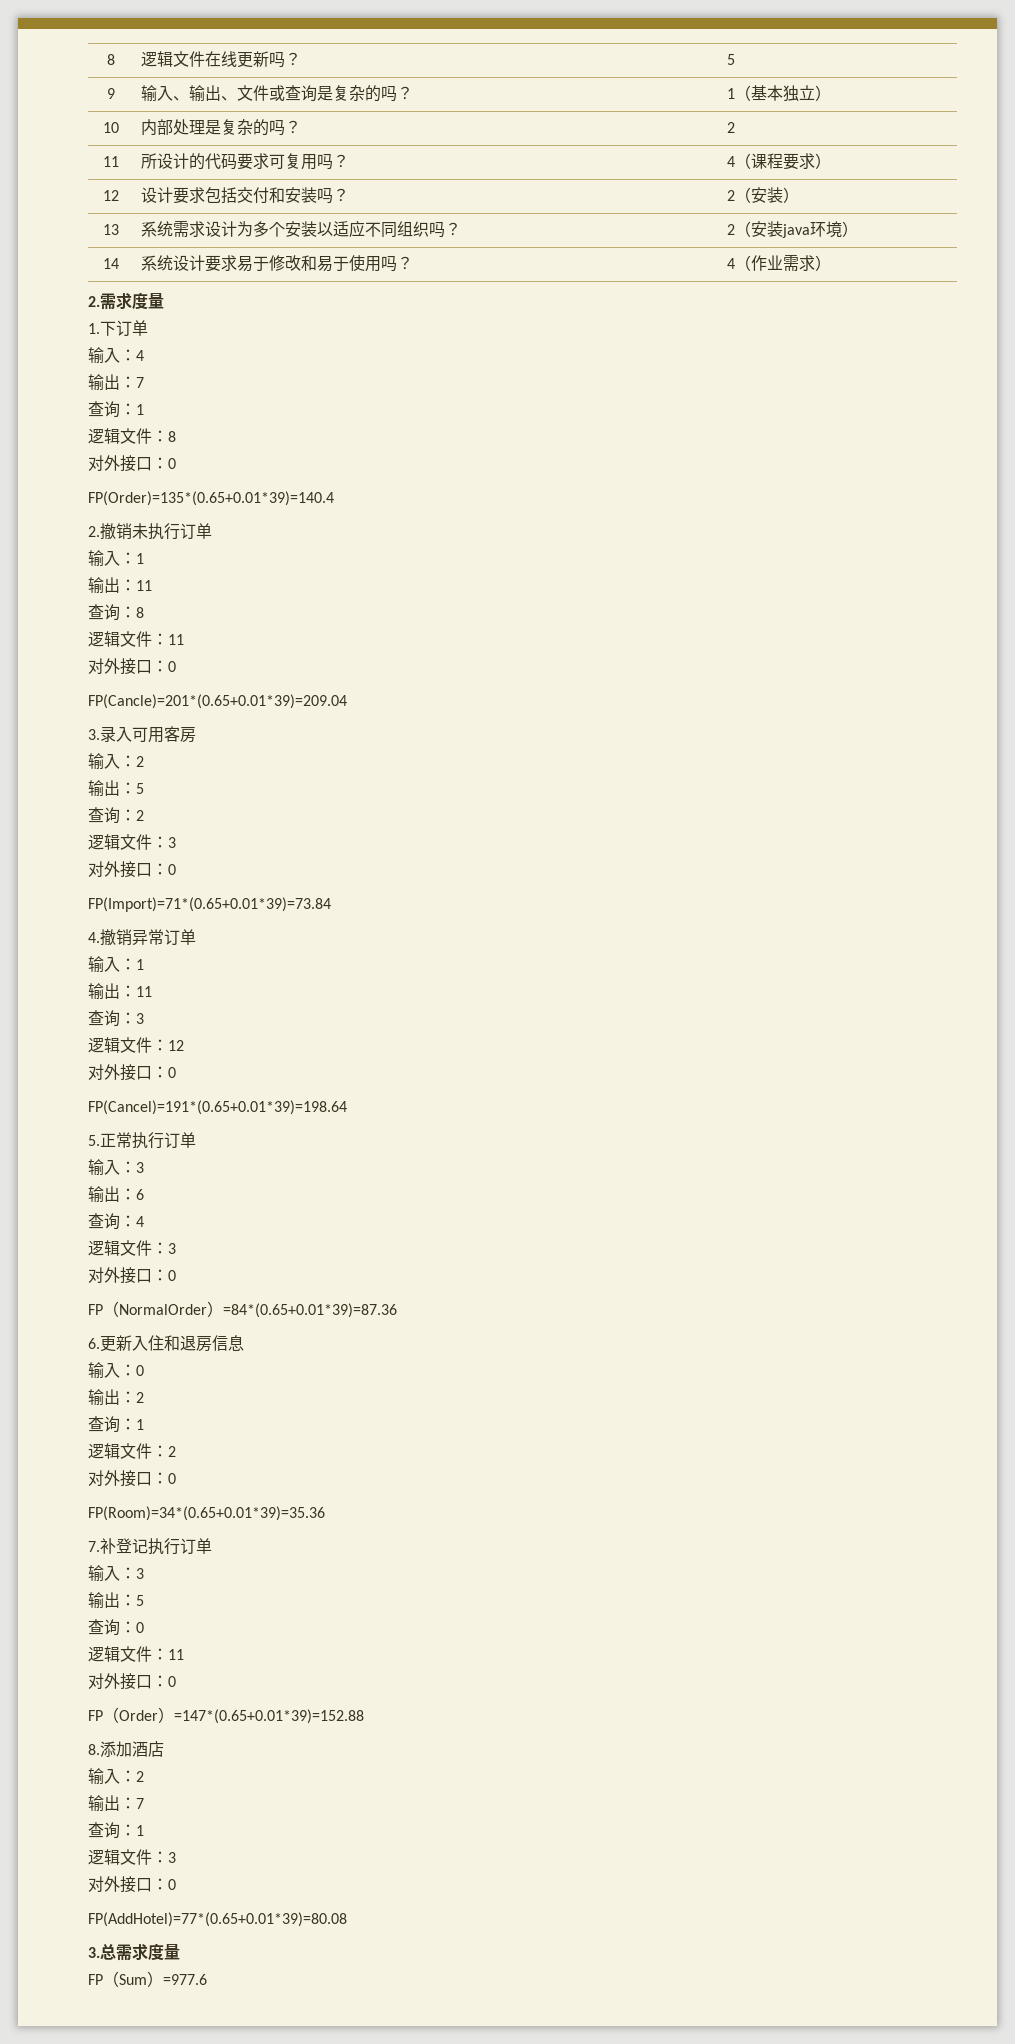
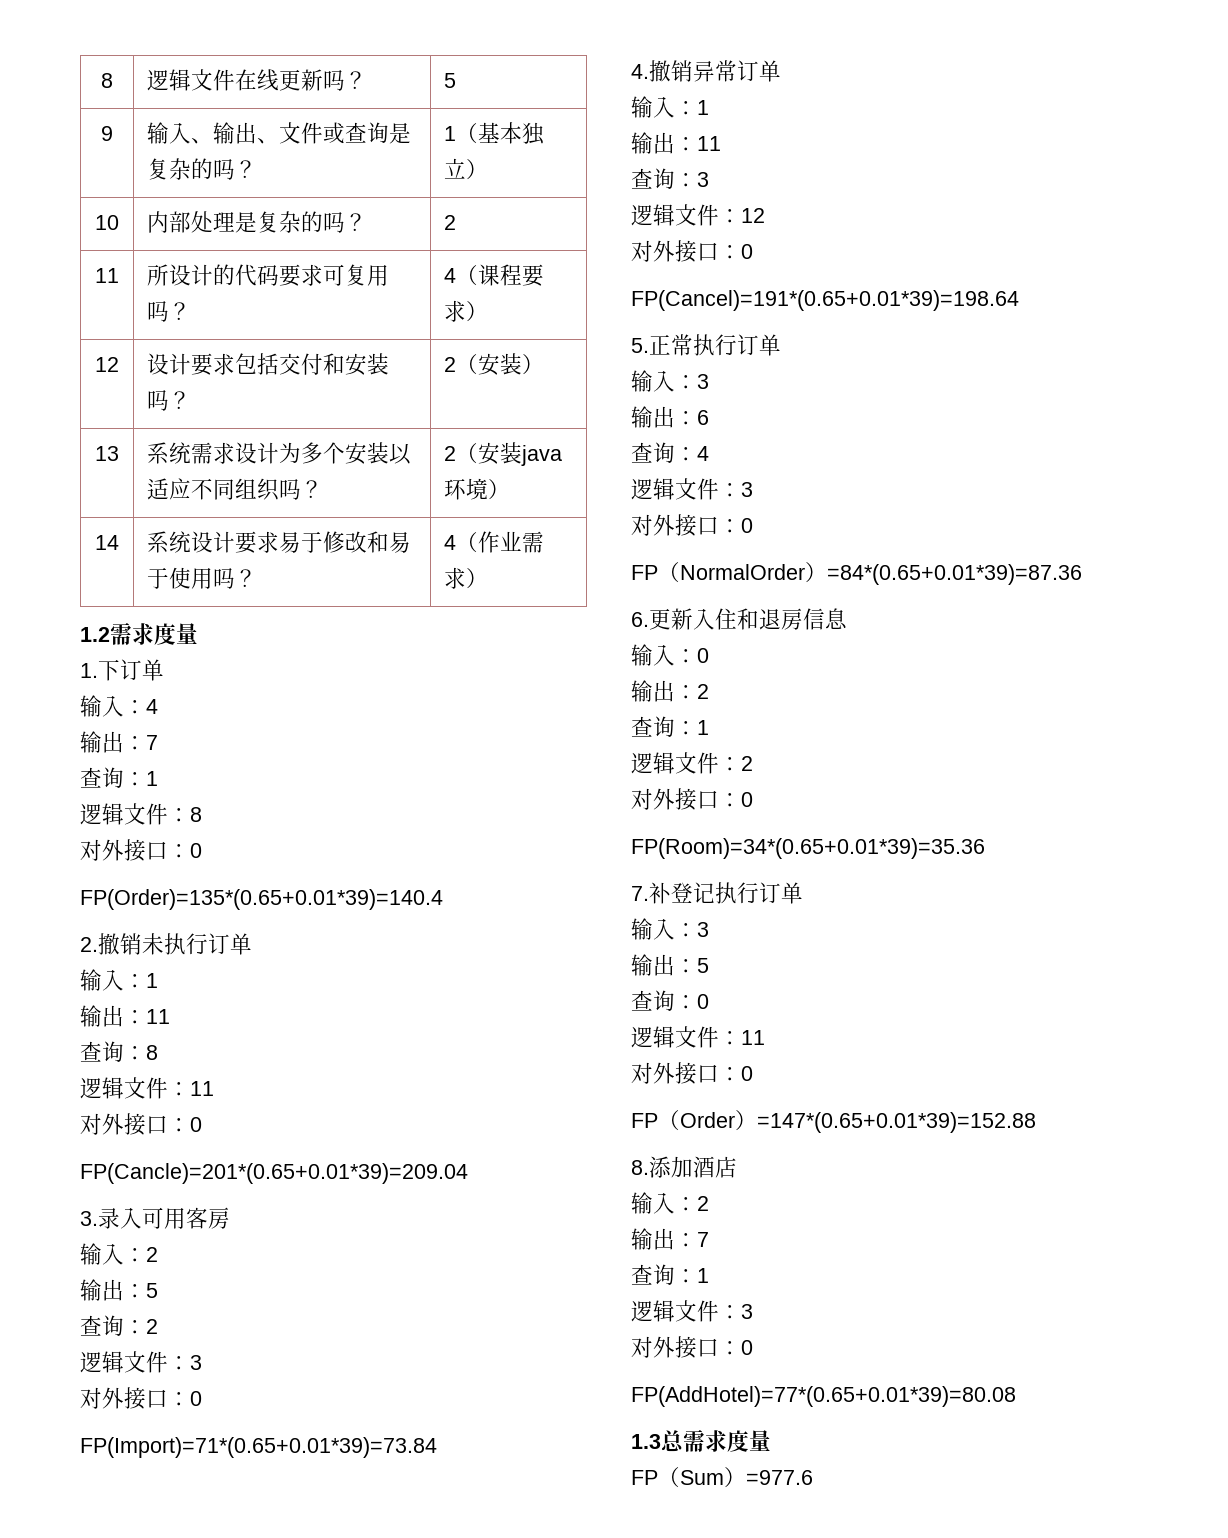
[88,296,100,307] 2. -> [80,627,110,642] 1.2
[88,1947,100,1958] 3. -> [631,1434,661,1449] 1.3

